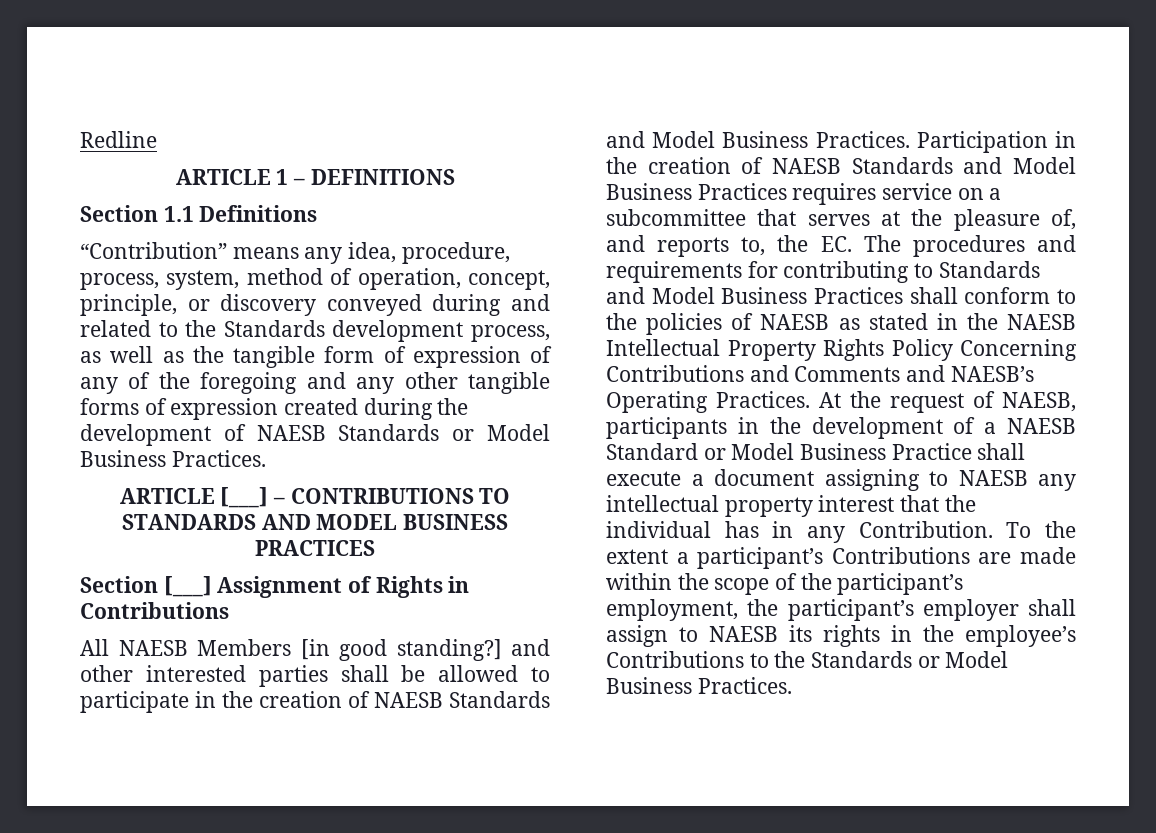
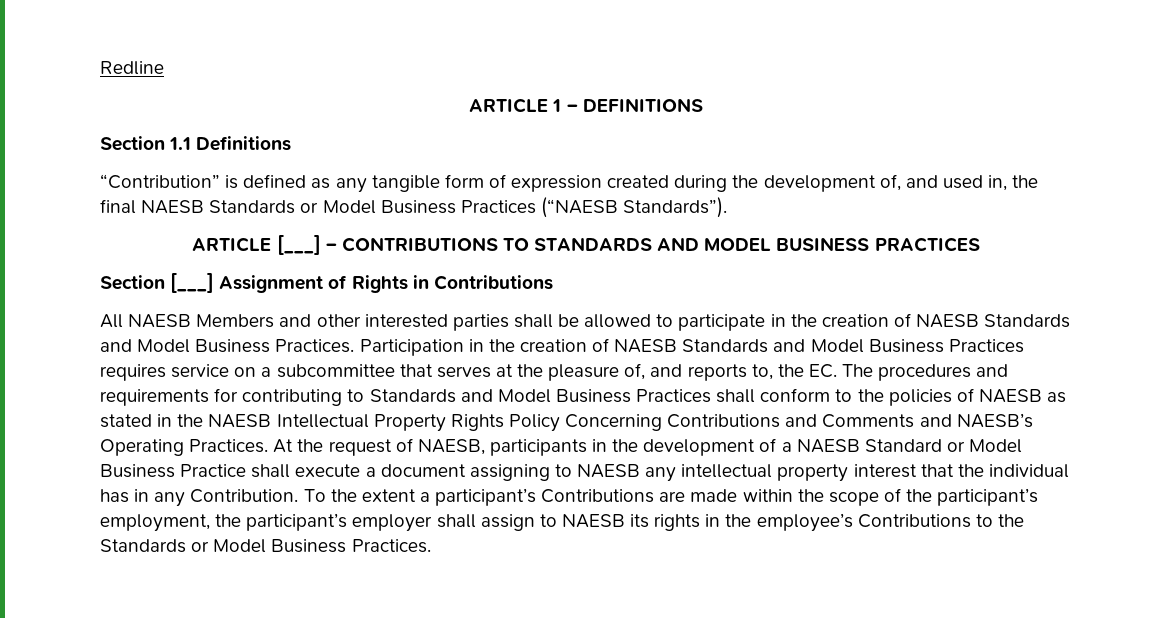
[232,242,510,264] [80,268,550,290] [80,294,550,316] [80,320,550,342] [80,346,552,368] [80,372,550,394] [80,398,469,420] [80,424,246,446] means any idea, procedure, process, system, method of operation, concept, principle, or discovery conveyed during and related to the Standards development process, as well as the tangible form of expression of any of the foregoing and any other tangible forms of expression created during the development of -> [225,174,1039,193] [100,199,136,214] is defined as any tangible form of expression created during the development of, and used in, the final
[171,450,266,467] Practices. -> [460,197,728,218] Practices (“NAESB Standards”).
[300,639,502,661] [in good standing?] -> (275, 321) none

